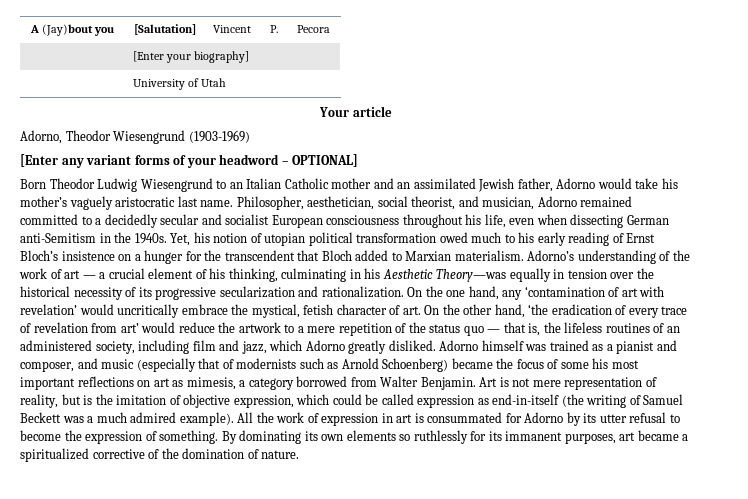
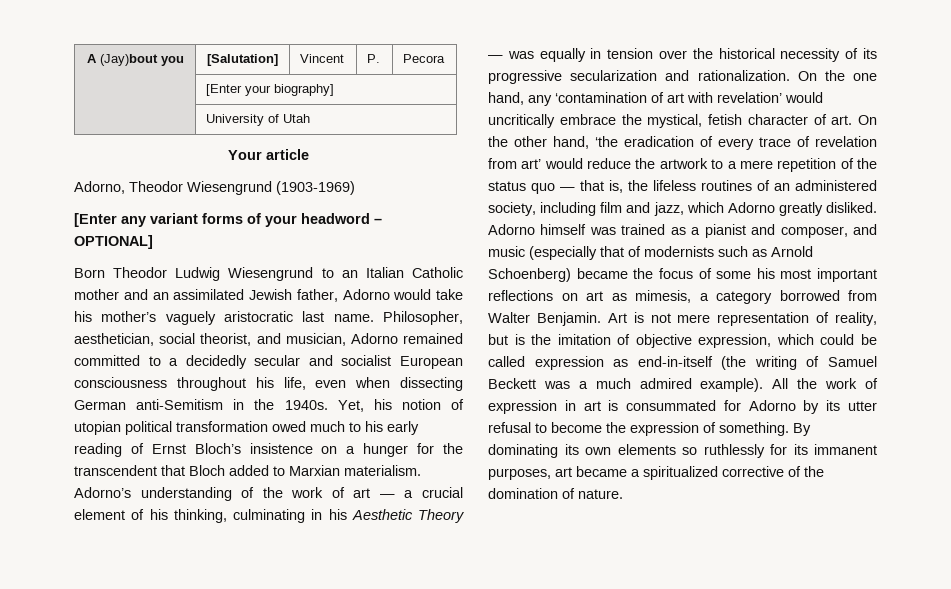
[436,269,507,282] Theory—was -> [418,509,464,523] [488,51,534,59] Theory — was

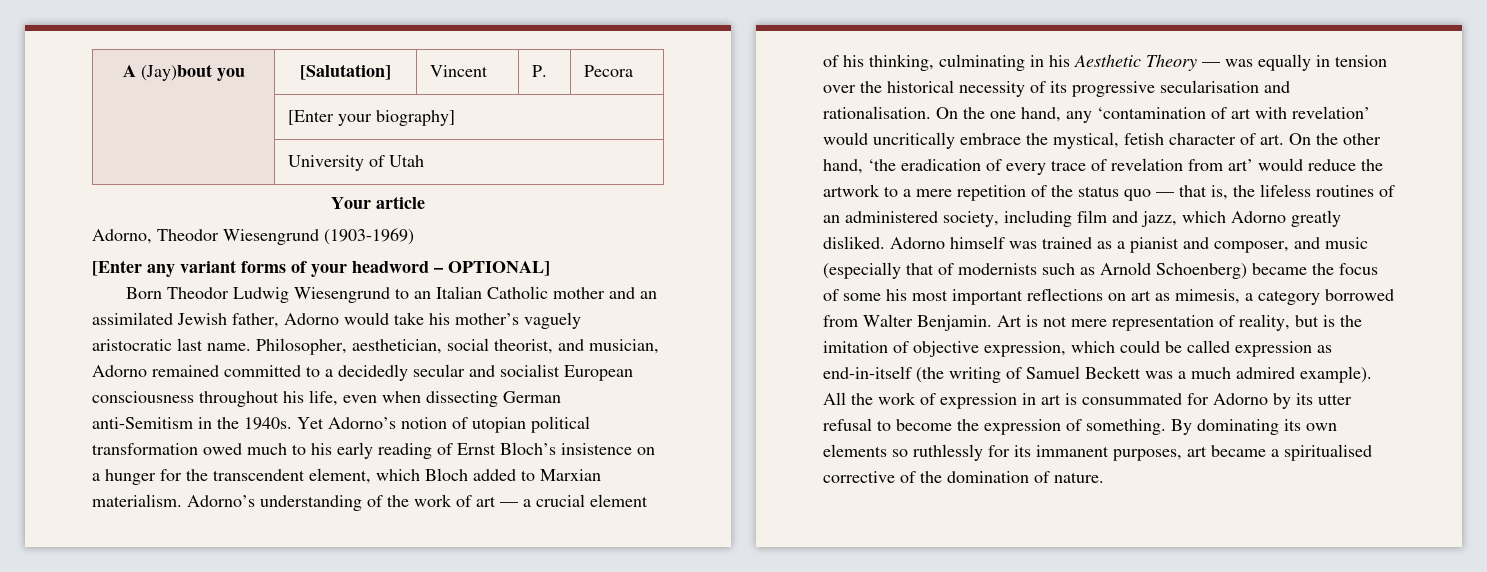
[337,399,392,412] Yet, his -> [297,417,396,429] Yet Adorno’s
[161,465,185,476] that -> [309,468,420,484] element, which
[570,70,790,81] secularization and rationalization. -> [1160,80,1290,93] [823,106,931,119] secularisation and rationalisation.
[643,466,718,480] spiritualized -> [1284,444,1372,461] spiritualised

